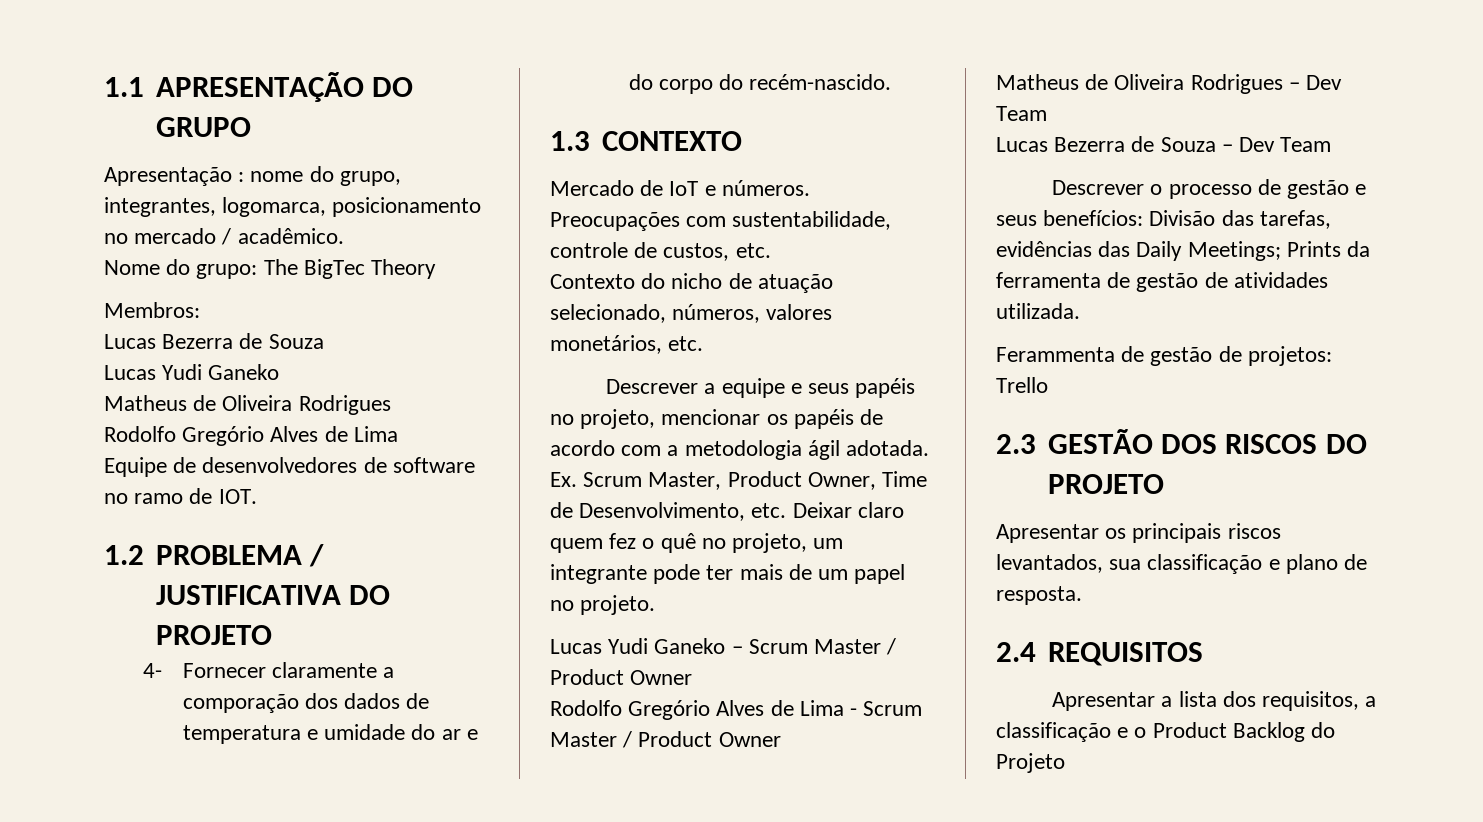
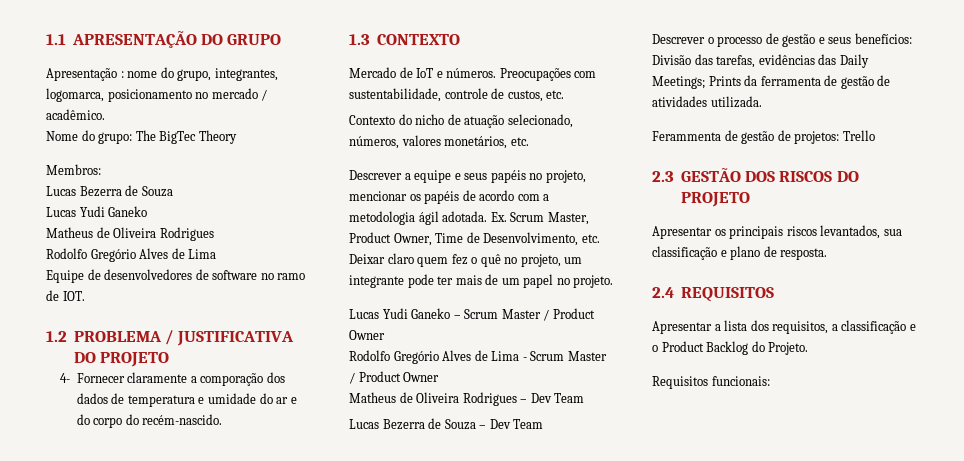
[996,753,1065,773] Projeto -> [768,342,809,355] [652,376,770,389] Projeto. // Requisitos funcionais:

